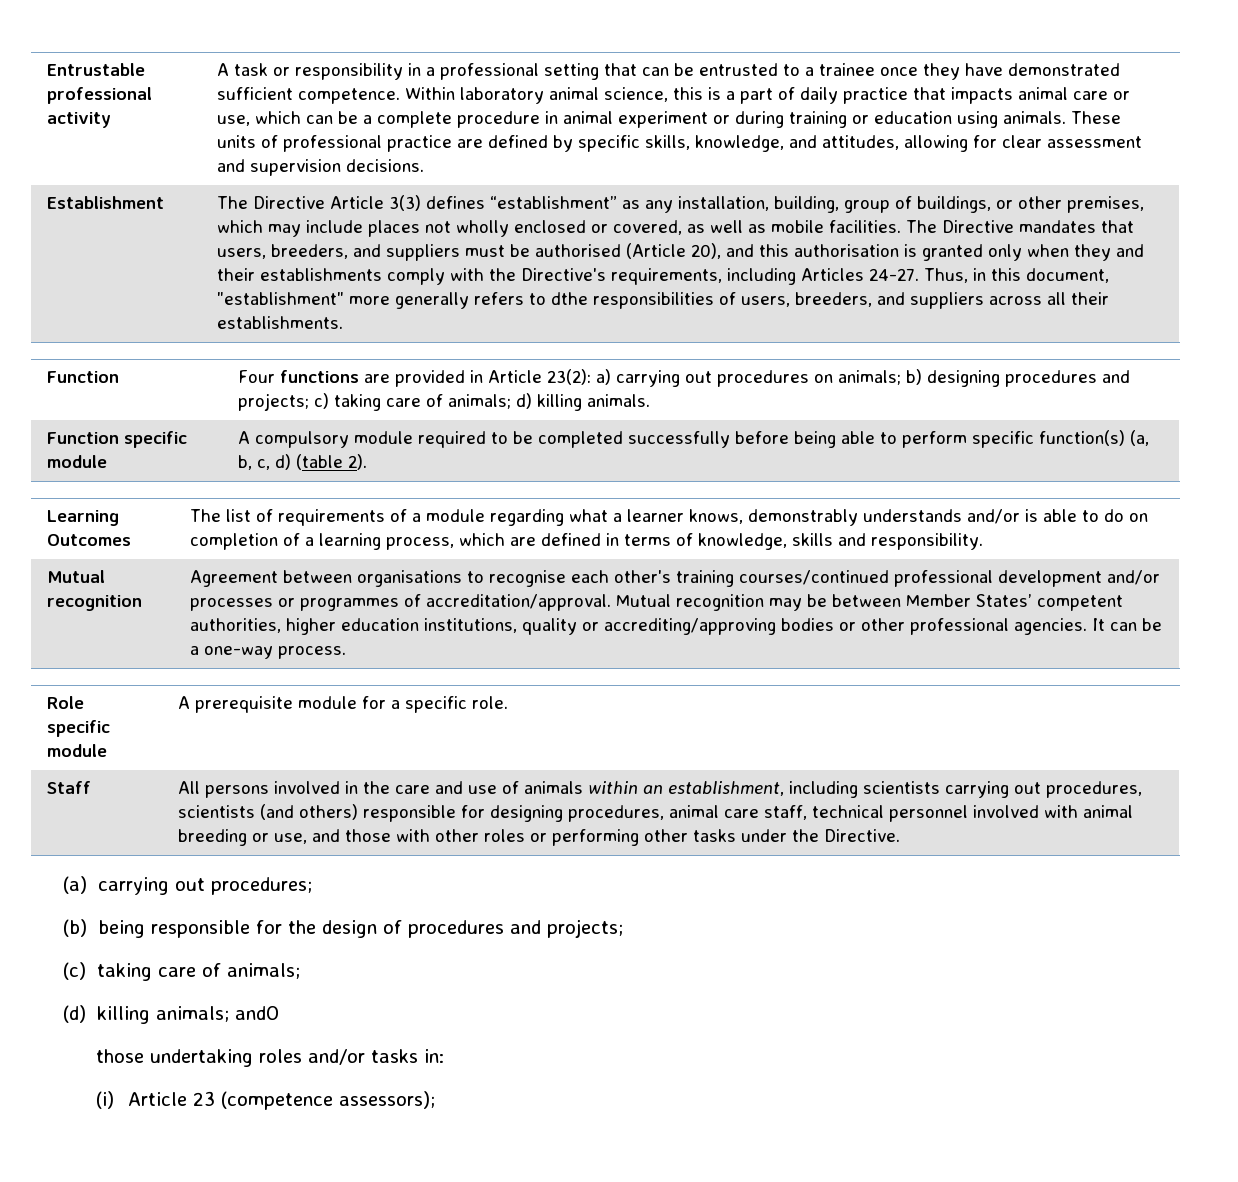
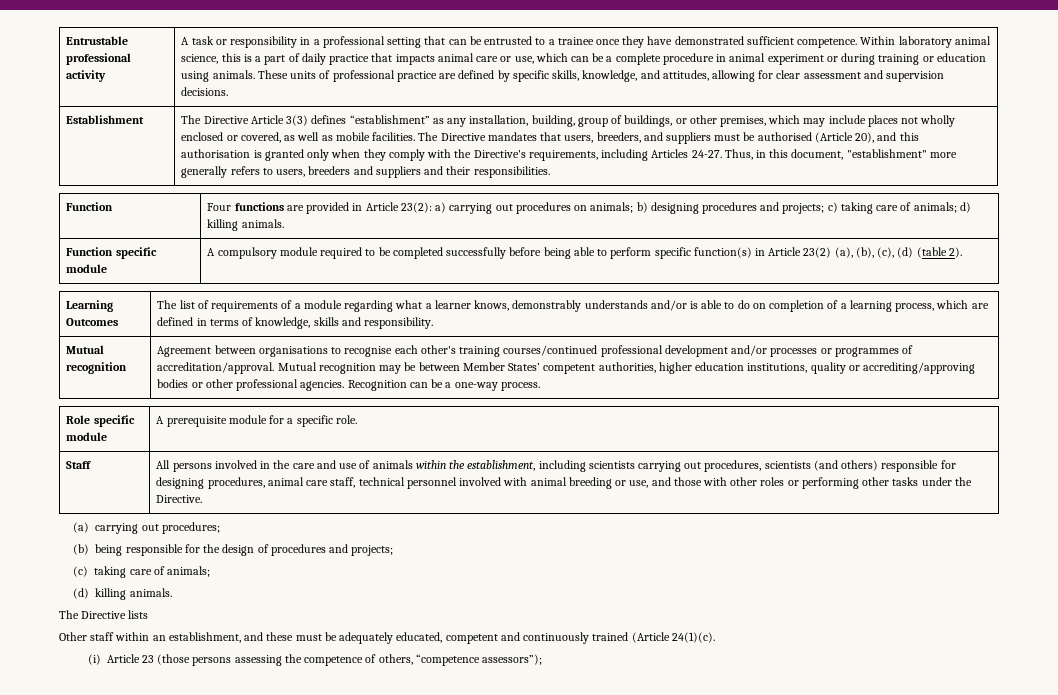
[1115,244,1144,257] [216,268,382,281] and their establishments -> (386, 155) none
[550,292,1109,309] [216,316,343,329] dthe responsibilities of users, breeders, and suppliers across all their establishments. -> [276,166,550,178] users, breeders and suppliers and their responsibilities.
[1129,430,1149,446] [237,454,291,470] (a, b, c, d) -> [755,247,914,258] in Article 23(2) (a), (b), (c), (d)
[1091,618,1105,631] It -> [347,380,407,391] Recognition
[642,785,663,794] an -> [449,460,466,469] the
[155,1006,279,1022] [95,1049,444,1067] [95,1091,436,1110] animals; andO // those undertaking roles and/or tasks in: // (i) Article 23 (competence assessors); -> [129,588,172,597] [59,610,149,619] [59,632,715,644] [87,654,543,666] animals. // The Directive lists // Other staff within an establishment, and these must be adequately educated, competent and continuously trained (Article 24(1)(c). // (i) Article 23 (those persons assessing the competence of others, “competence assessors”);

